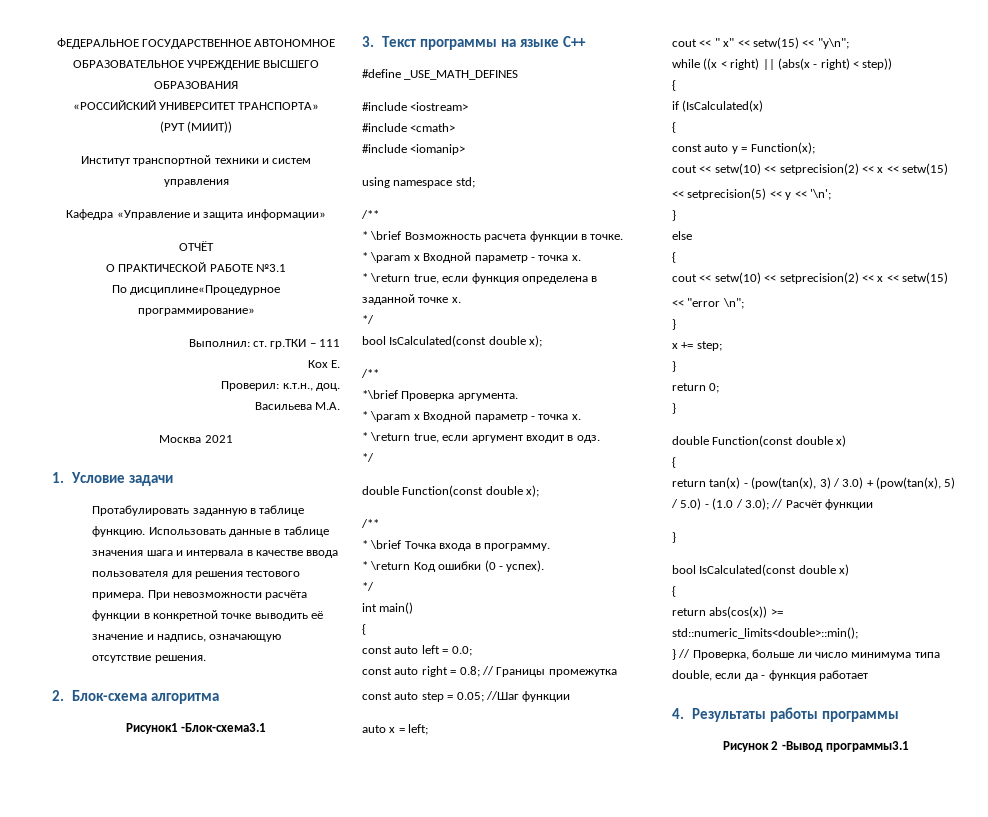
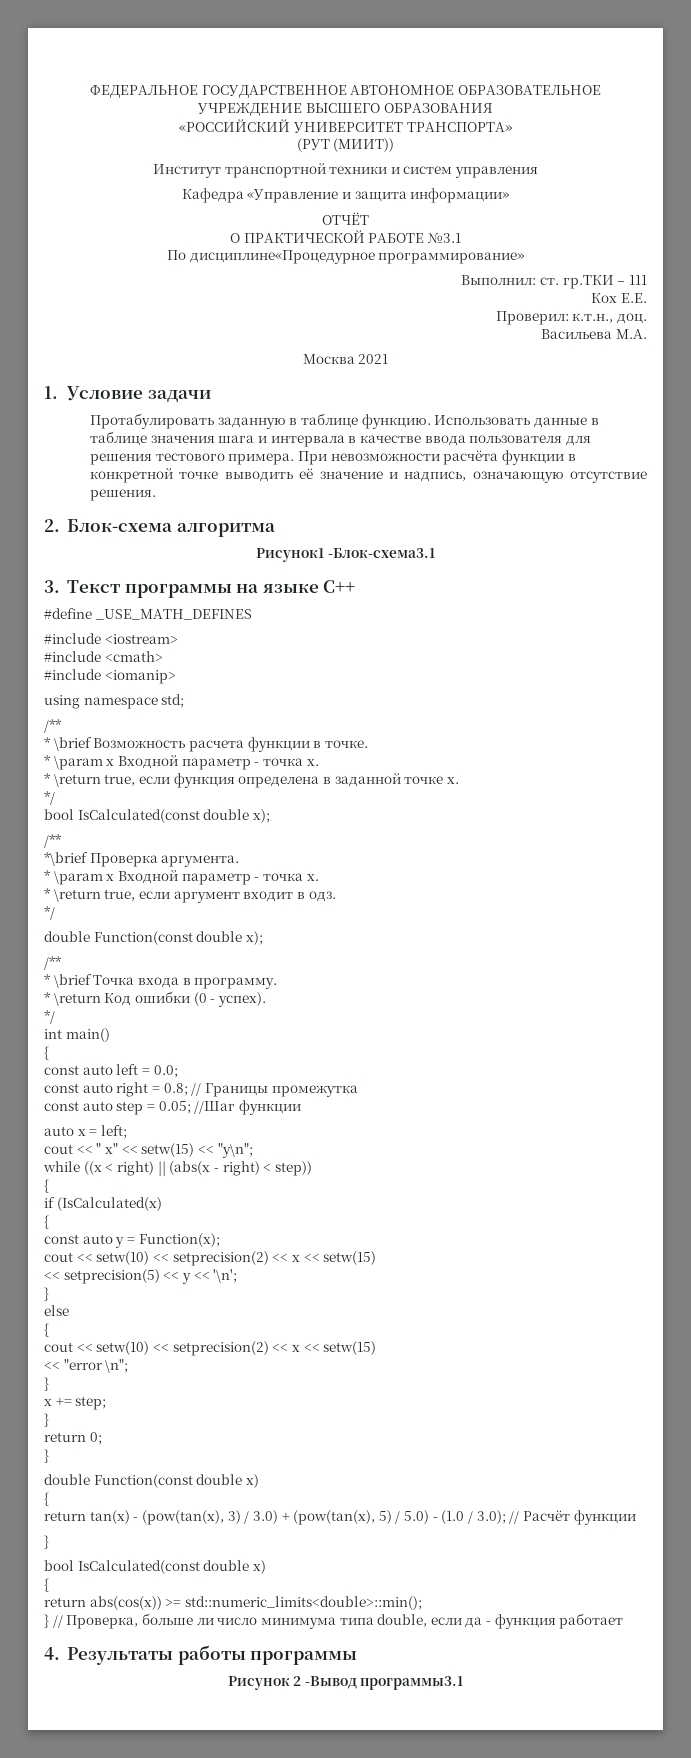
[331,360,340,368] Е. -> [621,293,647,303] Е.Е.

